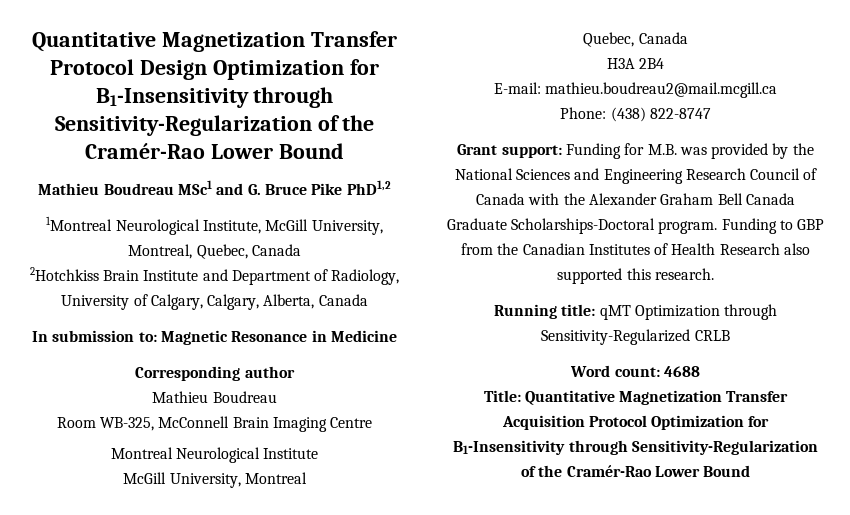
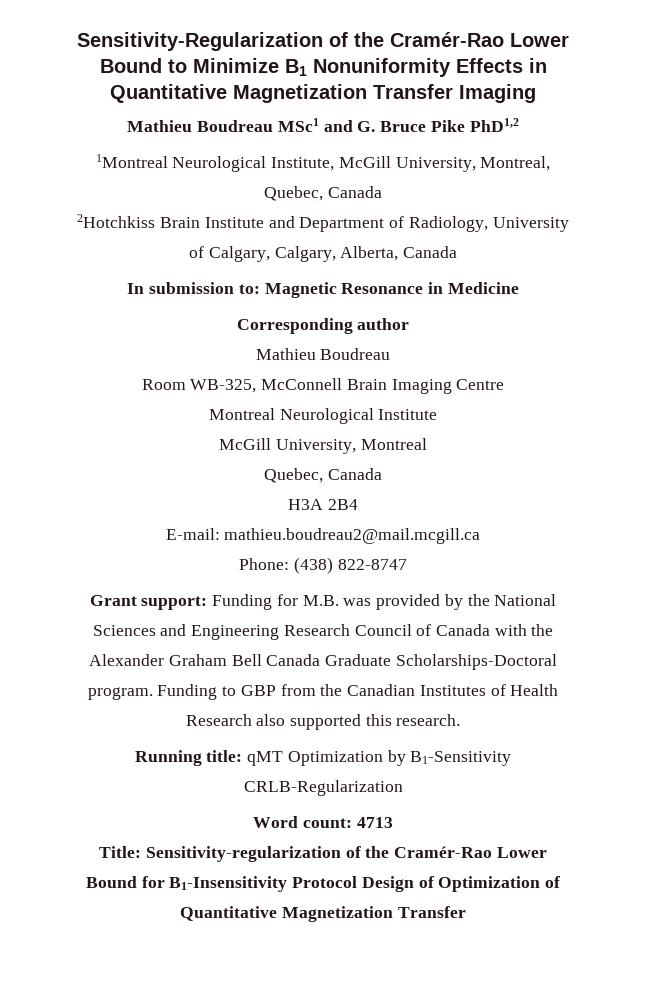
[32,31,397,52] [50,59,379,80] [95,87,334,108] [54,115,375,136] [85,143,344,159] Quantitative Magnetization Transfer Protocol Design Optimization for B1-Insensitivity through Sensitivity-Regularization of the Cramér-Rao Lower Bound -> [77,32,569,51] [99,58,547,77] [110,84,536,103] Sensitivity-Regularization of the Cramér-Rao Lower Bound to Minimize B1 Nonuniformity Effects in Quantitative Magnetization Transfer Imaging
[724,304,778,320] [541,329,730,345] through Sensitivity-Regularized CRLB -> [387,750,512,766] [243,780,403,796] by B1-Sensitivity CRLB-Regularization
[663,366,700,377] 4688 -> [356,817,393,828] 4713
[524,390,789,405] [501,415,770,430] [453,440,818,455] [520,465,751,477] Quantitative Magnetization Transfer Acquisition Protocol Optimization for B1-Insensitivity through Sensitivity-Regularization of the Cramér-Rao Lower Bound -> [145,846,547,862] [85,876,561,892] [180,906,466,922] Sensitivity-regularization of the Cramér-Rao Lower Bound for B1-Insensitivity Protocol Design of Optimization of Quantitative Magnetization Transfer

